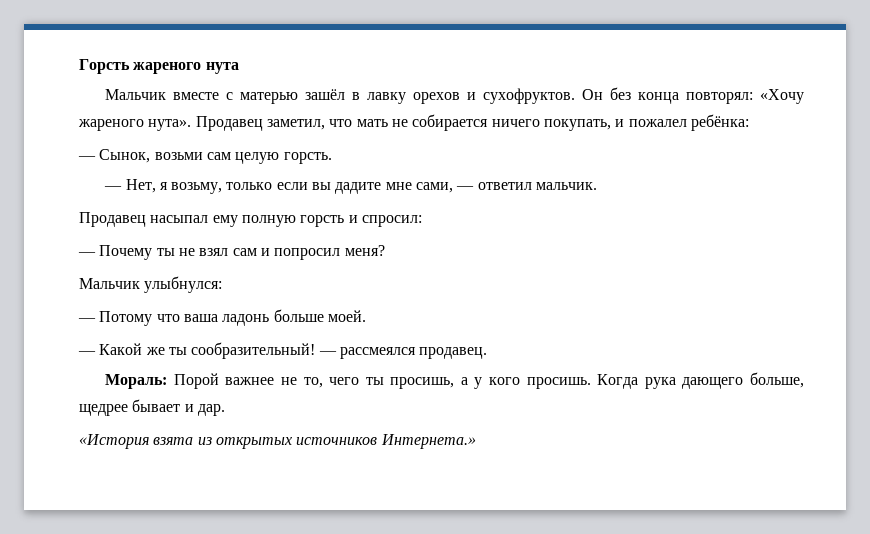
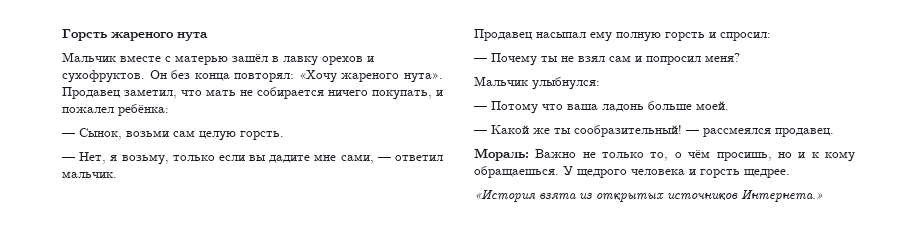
[173,372,805,389] [79,399,225,416] Порой важнее не то, чего ты просишь, а у кого просишь. Когда рука дающего больше, щедрее бывает и дар. -> [535,149,856,162] [474,166,790,178] Важно не только то, о чём просишь, но и к кому обращаешься. У щедрого человека и горсть щедрее.

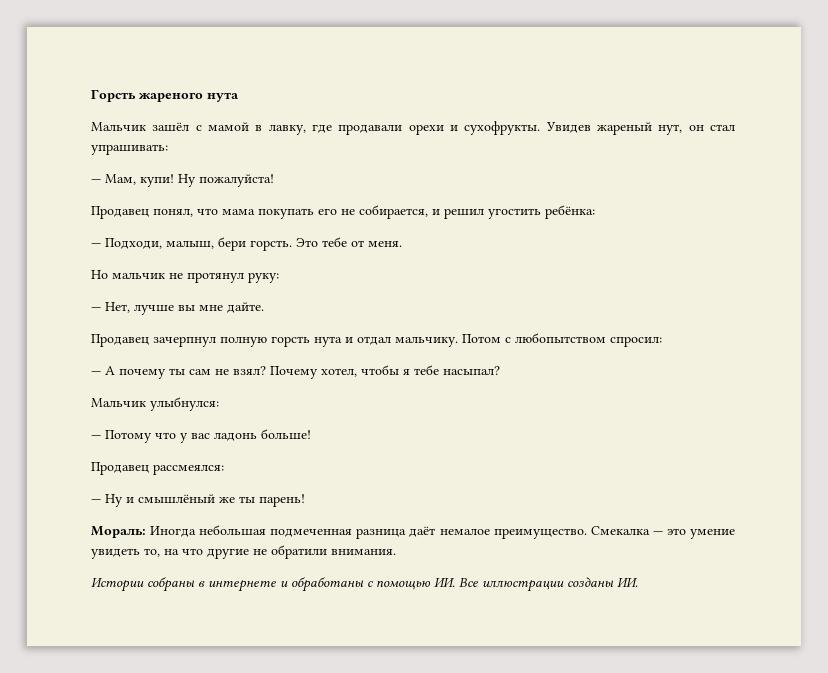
[120,54,374,66] [62,70,443,83] [62,87,443,100] [62,104,169,116] [62,128,284,141] [62,152,444,165] [62,171,117,178] [474,29,771,42] [474,53,740,66] вместе с матерью зашёл в лавку орехов и сухофруктов. Он без конца повторял: «Хочу жареного нута». Продавец заметил, что мать не собирается ничего покупать, и пожалел ребёнка: // — Сынок, возьми сам целую горсть. // — Нет, я возьму, только если вы дадите мне сами, — ответил мальчик. // Продавец насыпал ему полную горсть и спросил: // — Почему ты не взял сам и попросил меня? -> [152,121,736,135] [91,144,168,155] [91,174,274,187] [91,205,595,219] [91,237,402,251] [91,270,279,283] [91,302,264,315] [91,333,662,347] [91,365,500,379] зашёл с мамой в лавку, где продавали орехи и сухофрукты. Увидев жареный нут, он стал упрашивать: // — Мам, купи! Ну пожалуйста! // Продавец понял, что мама покупать его не собирается, и решил угостить ребёнка: // — Подходи, малыш, бери горсть. Это тебе от меня. // Но мальчик не протянул руку: // — Нет, лучше вы мне дайте. // Продавец зачерпнул полную горсть нута и отдал мальчику. Потом с любопытством спросил: // — А почему ты сам не взял? Почему хотел, чтобы я тебе насыпал?
[567,101,729,112] [474,125,834,137] [474,148,856,162] [474,166,790,178] [474,190,823,202] ваша ладонь больше моей. // — Какой же ты сообразительный! — рассмеялся продавец. // Мораль: Важно не только то, о чём просишь, но и к кому обращаешься. У щедрого человека и горсть щедрее. // «История взята из открытых источников Интернета.» -> [180,429,311,443] [91,462,224,475] [91,494,305,507] [91,525,735,539] [91,545,396,559] [91,577,638,592] у вас ладонь больше! // Продавец рассмеялся: // — Ну и смышлёный же ты парень! // Мораль: Иногда небольшая подмеченная разница даёт немалое преимущество. Смекалка — это умение увидеть то, на что другие не обратили внимания. // Истории собраны в интернете и обработаны с помощью ИИ. Все иллюстрации созданы ИИ.

